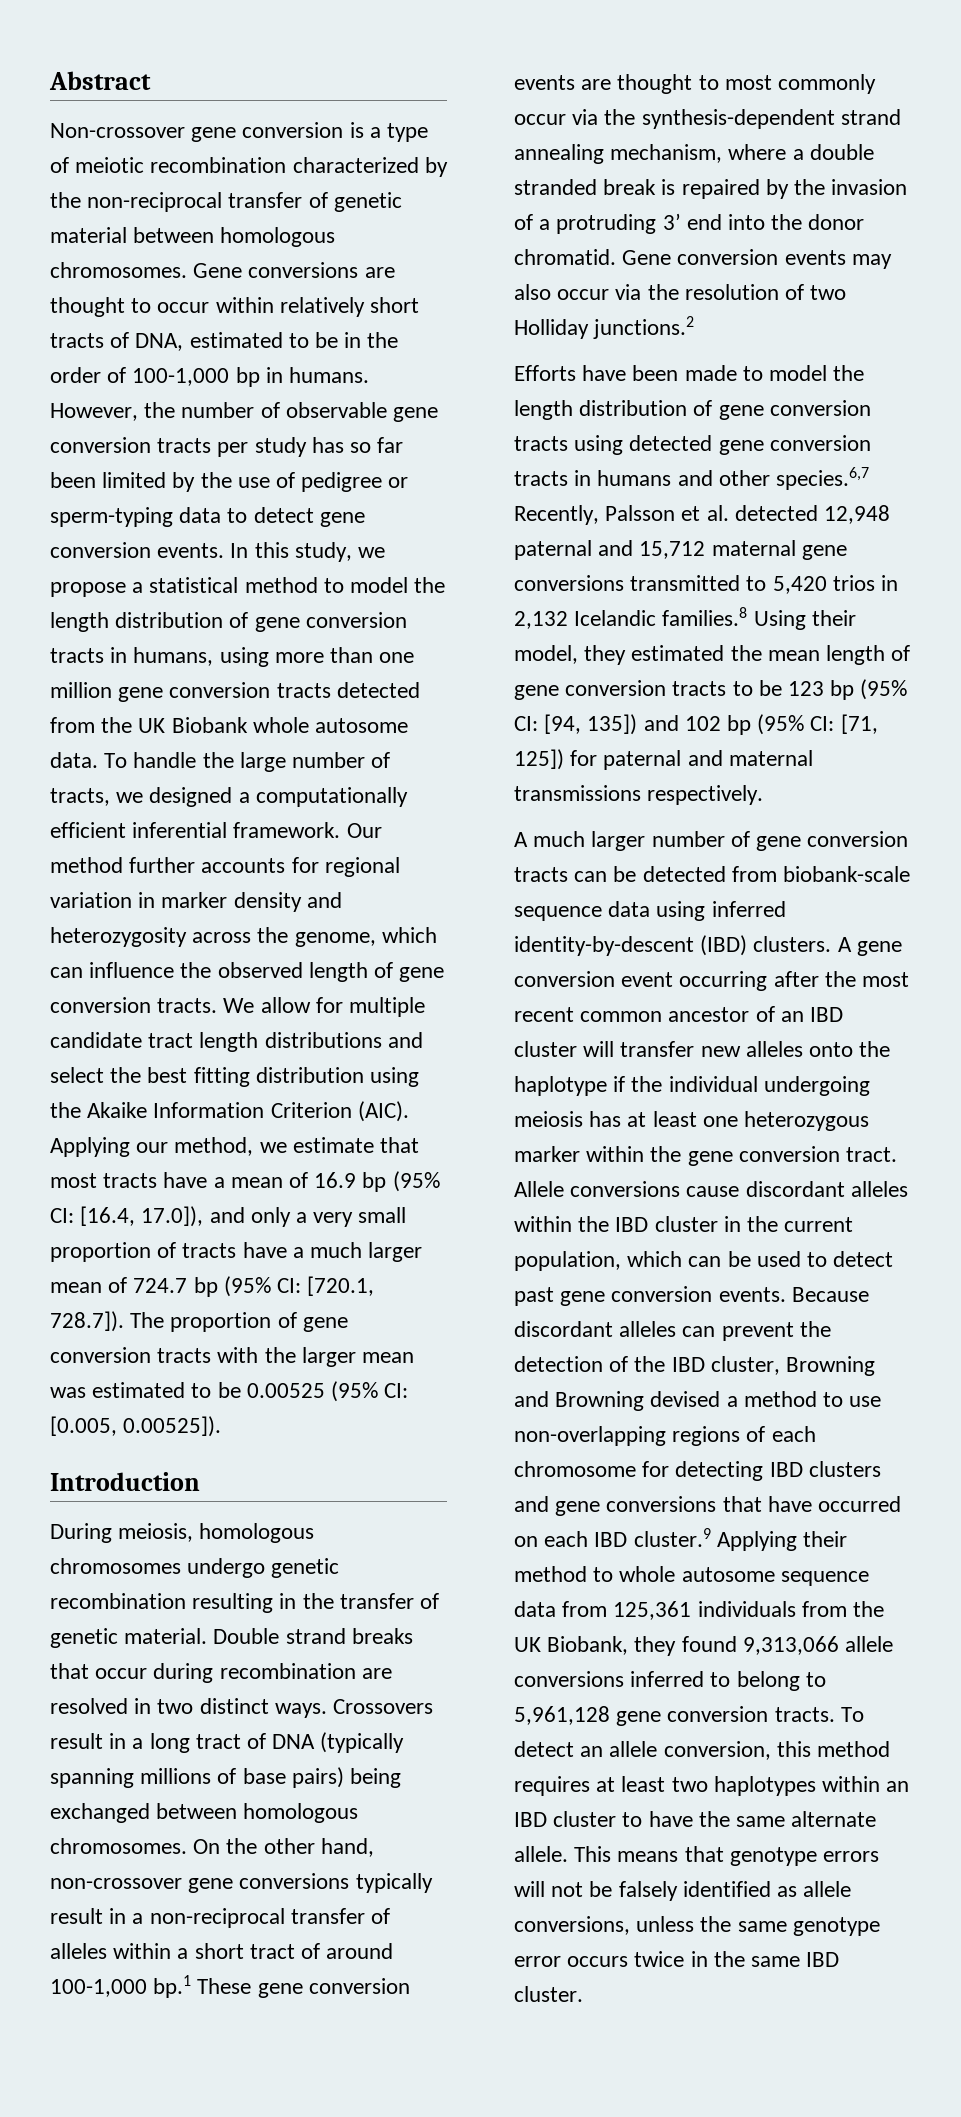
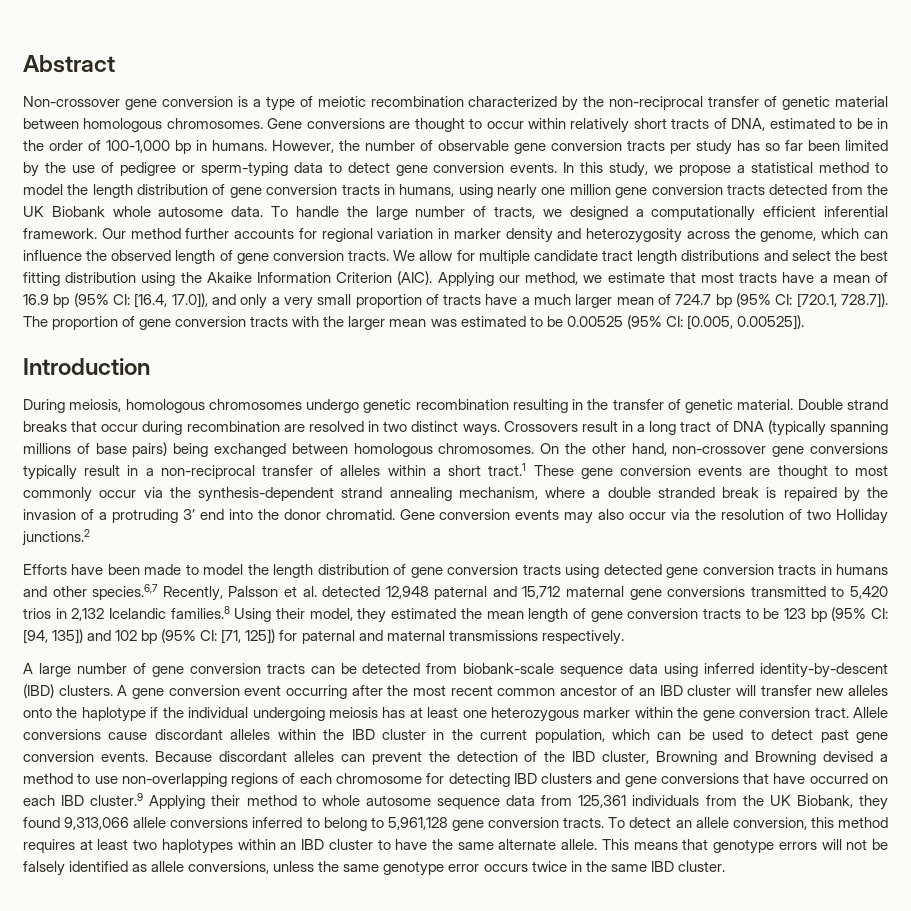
[274,647,374,663] more than -> [497,184,538,199] nearly
[249,1943,394,1959] [50,1975,192,1998] tract of around 100-1,000 bp.1 -> [488,463,527,476] tract.1
[533,831,646,851] much larger -> [38,663,71,677] large

